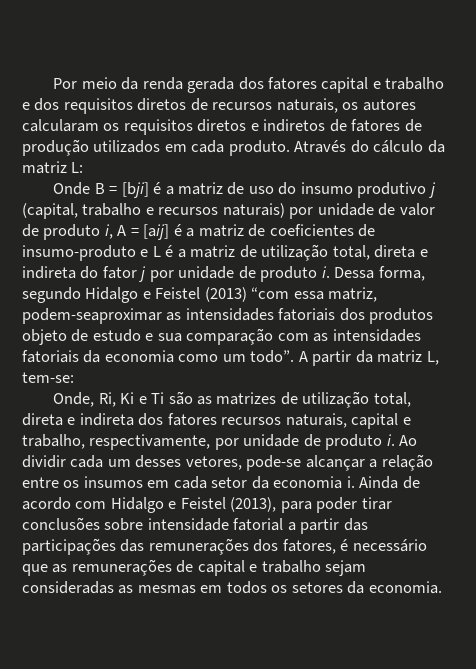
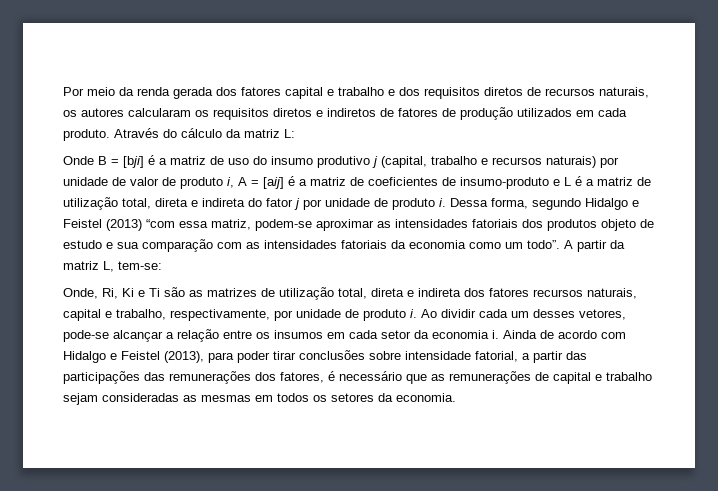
[22,308,162,324] podem-seaproximar -> [255,219,374,231] podem-se aproximar
[233,518,284,531] fatorial -> [475,351,518,362] fatorial,

